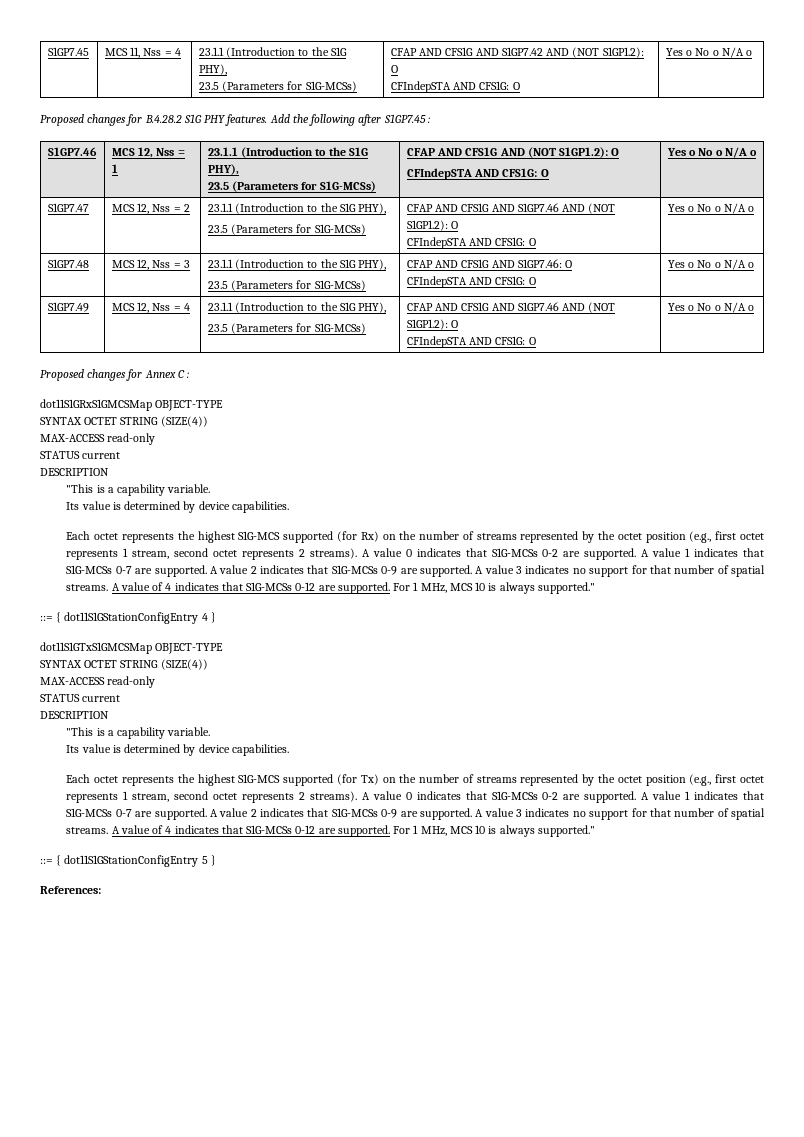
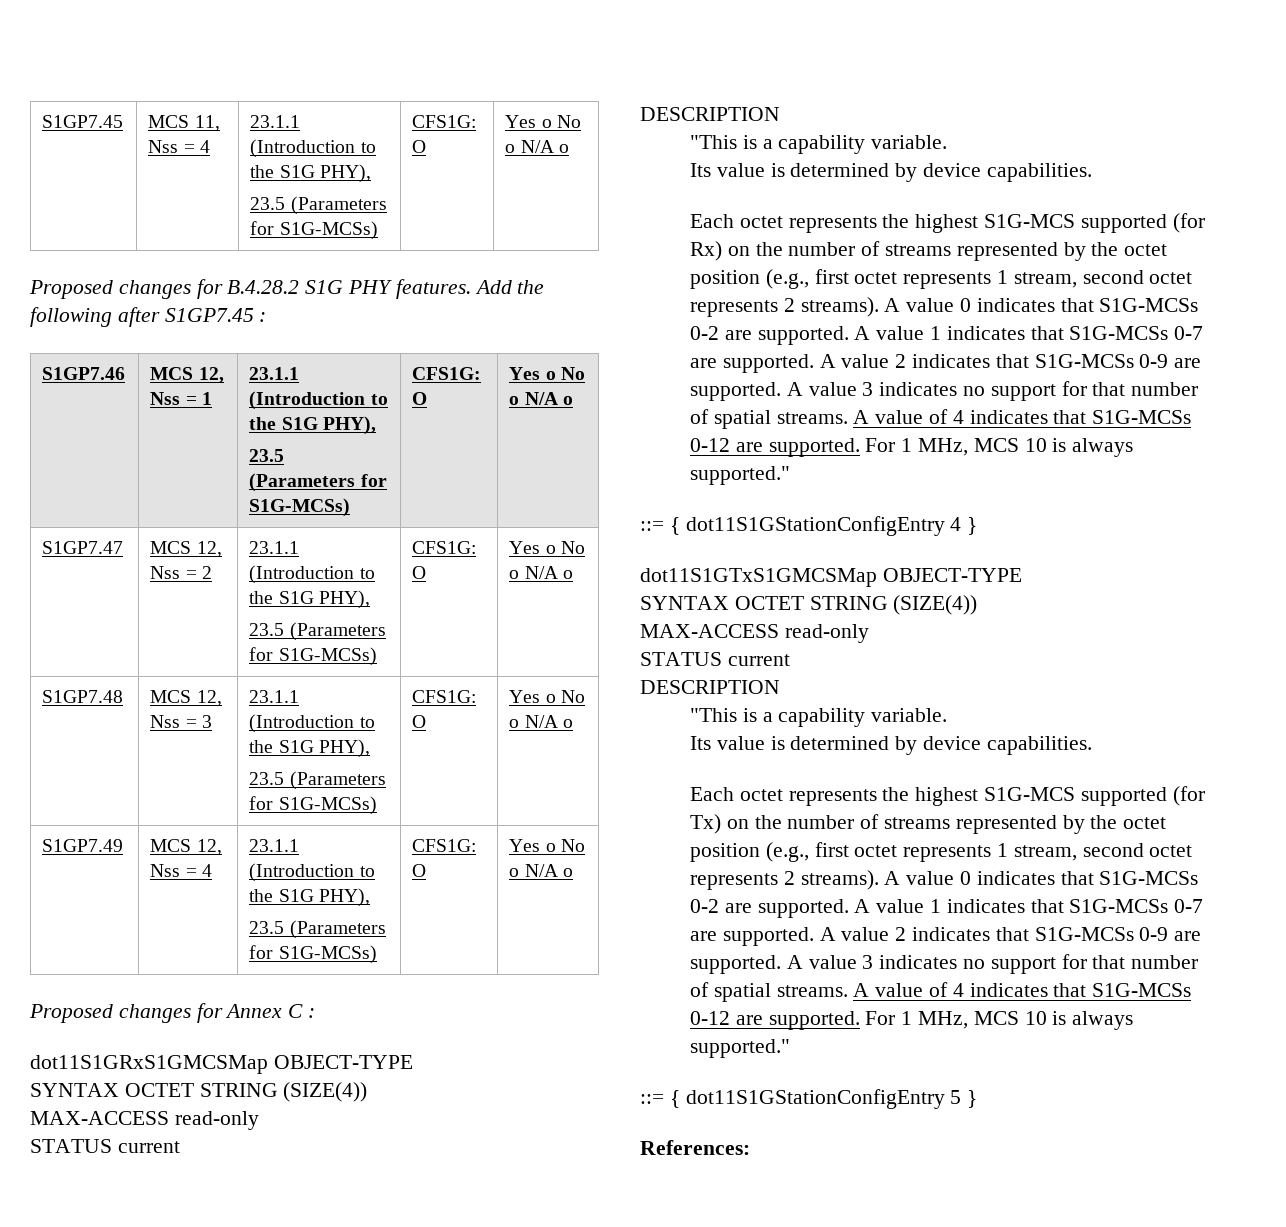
[390,47,644,58] [390,65,398,73] [390,81,477,93] CFAP AND CFS1G AND S1GP7.42 AND (NOT S1GP1.2): O // CFIndepSTA AND -> (378, 230) none
[406,147,620,158] [406,168,500,180] CFAP AND CFS1G AND (NOT S1GP1.2): O // CFIndepSTA AND -> (351, 507) none
[406,203,616,214] [406,220,459,231] [406,237,493,249] CFAP AND CFS1G AND S1GP7.46 AND (NOT S1GP1.2): O // CFIndepSTA AND -> (377, 656) none
[406,259,573,268] [406,276,493,288] CFAP AND CFS1G AND S1GP7.46: O // CFIndepSTA AND -> (377, 805) none
[406,302,616,313] [406,319,459,330] [406,336,493,348] CFAP AND CFS1G AND S1GP7.46 AND (NOT S1GP1.2): O // CFIndepSTA AND -> (377, 954) none

